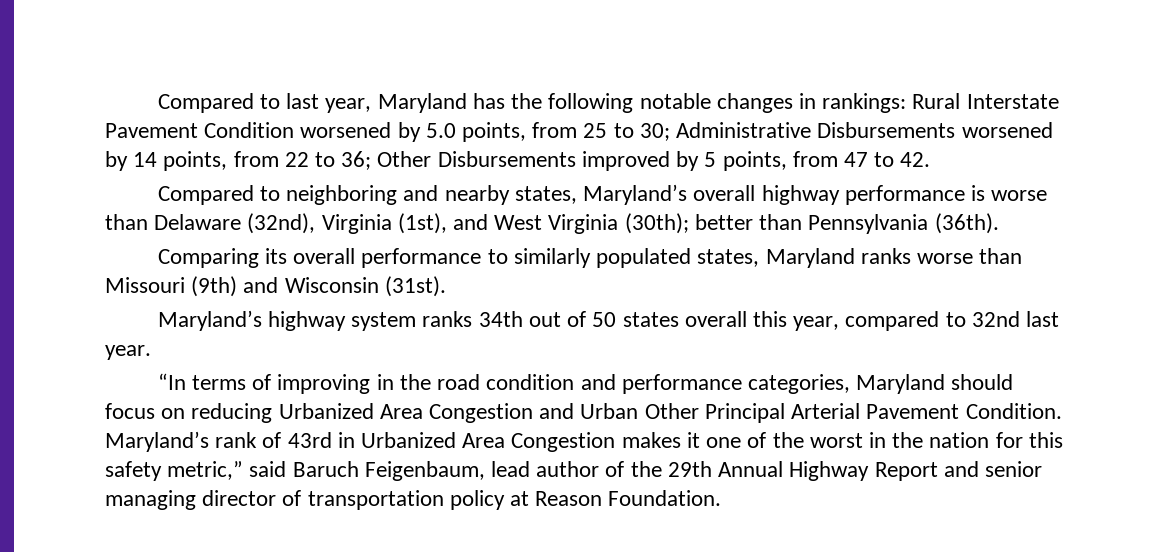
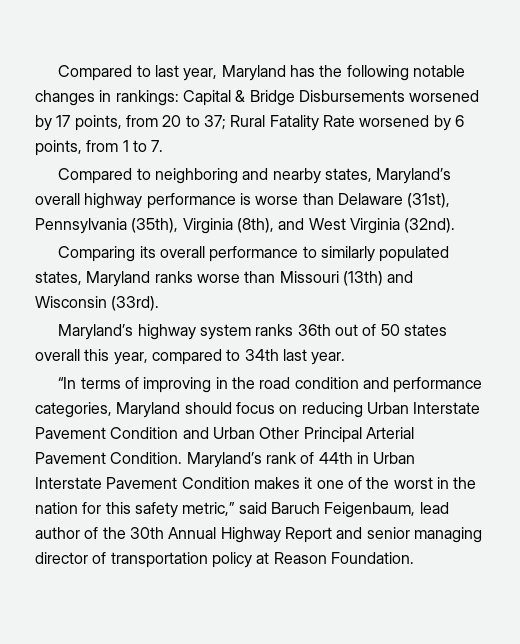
[912,93,1059,109] [105,122,812,142] Rural Interstate Pavement Condition worsened by 5.0 points, from 25 to 30; Administrative -> [182,90,295,106] Capital & Bridge
[133,151,931,171] 14 points, from 22 to 36; Other Disbursements improved by 5 points, from 47 to 42. -> [56,115,464,131] [35,140,164,156] 17 points, from 20 to 37; Rural Fatality Rate worsened by 6 points, from 1 to 7.
[247,213,999,234] (32nd), Virginia (1st), and West Virginia (30th); better than Pennsylvania (36th). -> [407,193,451,208] [35,218,456,234] (31st), Pennsylvania (35th), Virginia (8th), and West Virginia (32nd).
[191,276,238,297] (9th) -> [342,271,383,286] (13th)
[384,276,446,297] (31st). -> [111,296,160,311] (33rd).
[478,311,523,327] 34th -> [297,324,331,336] 36th
[971,311,1020,327] 32nd -> [244,349,279,361] 34th
[278,403,534,423] Urbanized Area Congestion -> [366,402,481,414] [35,427,179,439] Urban Interstate Pavement Condition
[287,432,616,452] 43rd in Urbanized Area Congestion -> [318,452,416,464] [35,477,250,489] 44th in Urban Interstate Pavement Condition
[667,461,712,477] 29th -> [129,527,164,539] 30th

